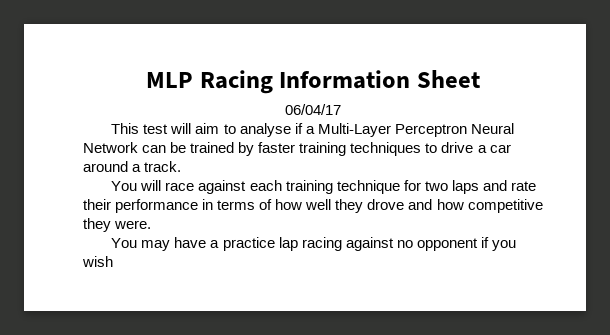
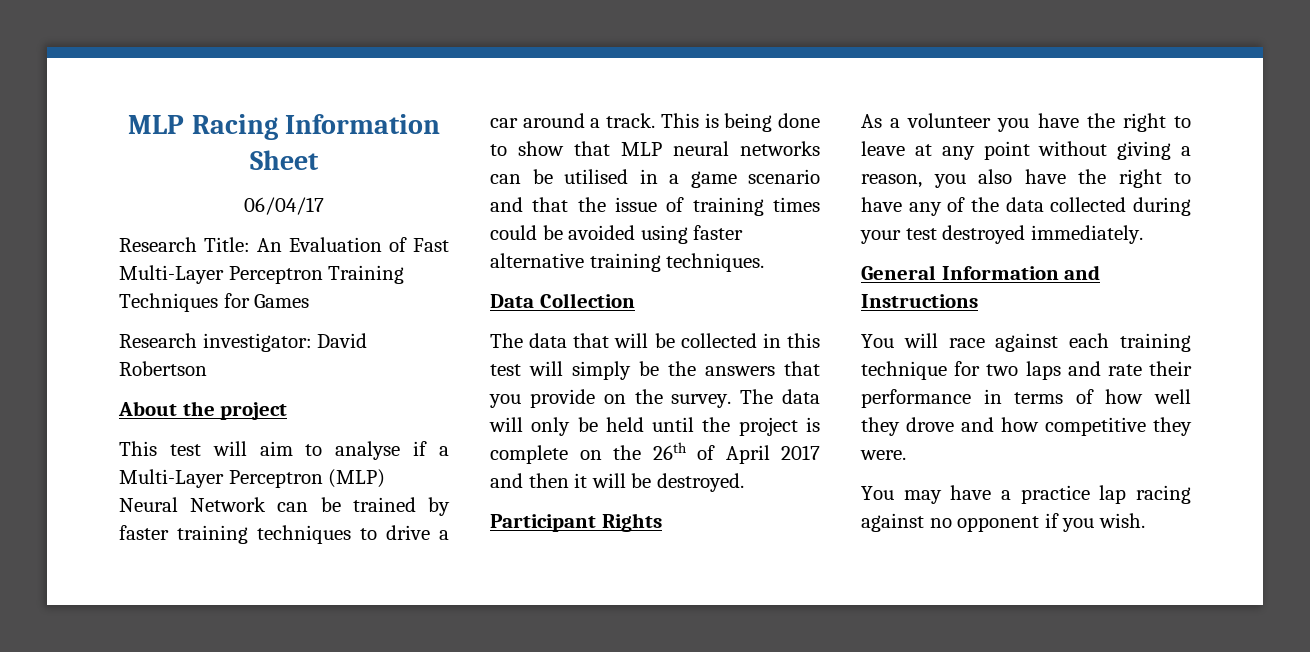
(341, 109) none -> [119,237,449,252] [119,265,405,284] [119,293,310,312] [119,333,368,352] [119,361,207,376] [118,401,288,420] // Research Title: An Evaluation of Fast Multi-Layer Perceptron Training Techniques for Games // Research investigator: David Robertson // About the project
(467, 130) none -> [328,469,386,488] (MLP)
(182, 166) none -> [660,113,820,132] [490,141,820,156] [490,169,820,188] [490,197,820,216] [490,225,744,244] [490,253,765,272] [490,293,635,308] [490,333,820,348] [490,361,820,380] [489,389,820,408] [489,417,820,436] [490,442,820,464] [490,473,744,492] [490,513,662,532] [861,113,1191,132] [861,141,1191,160] [861,169,1191,188] [861,197,1191,216] [860,225,1143,244] [861,265,1101,280] [861,294,978,308] This is being done to show that MLP neural networks can be utilised in a game scenario and that the issue of training times could be avoided using faster alternative training techniques. // Data Collection // The data that will be collected in this test will simply be the answers that you provide on the survey. The data will only be held until the project is complete on the 26th of April 2017 and then it will be destroyed. // Participant Rights // As a volunteer you have the right to leave at any point without giving a reason, you also have the right to have any of the data collected during your test destroyed immediately. // General Information and Instructions
[82,256,113,267] wish -> [1098,513,1145,528] wish.

